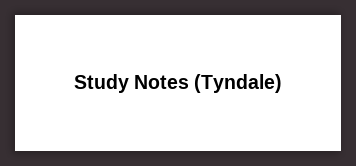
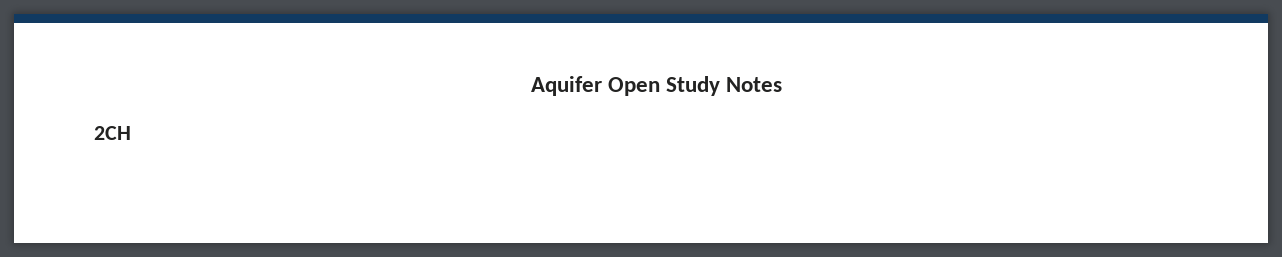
(73, 83) none -> [530,76,660,96] Aquifer Open
[194,74,283,93] (Tyndale) -> [94,126,131,140] // 2CH

